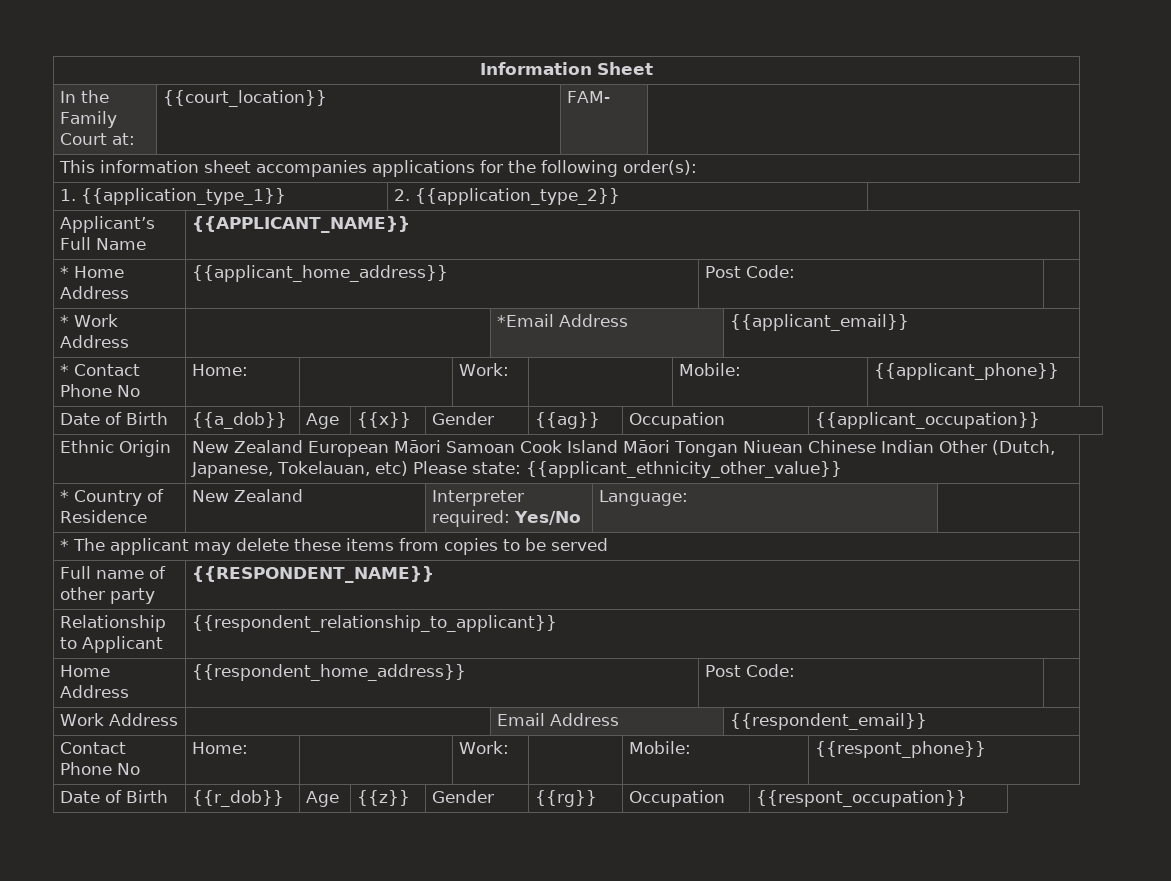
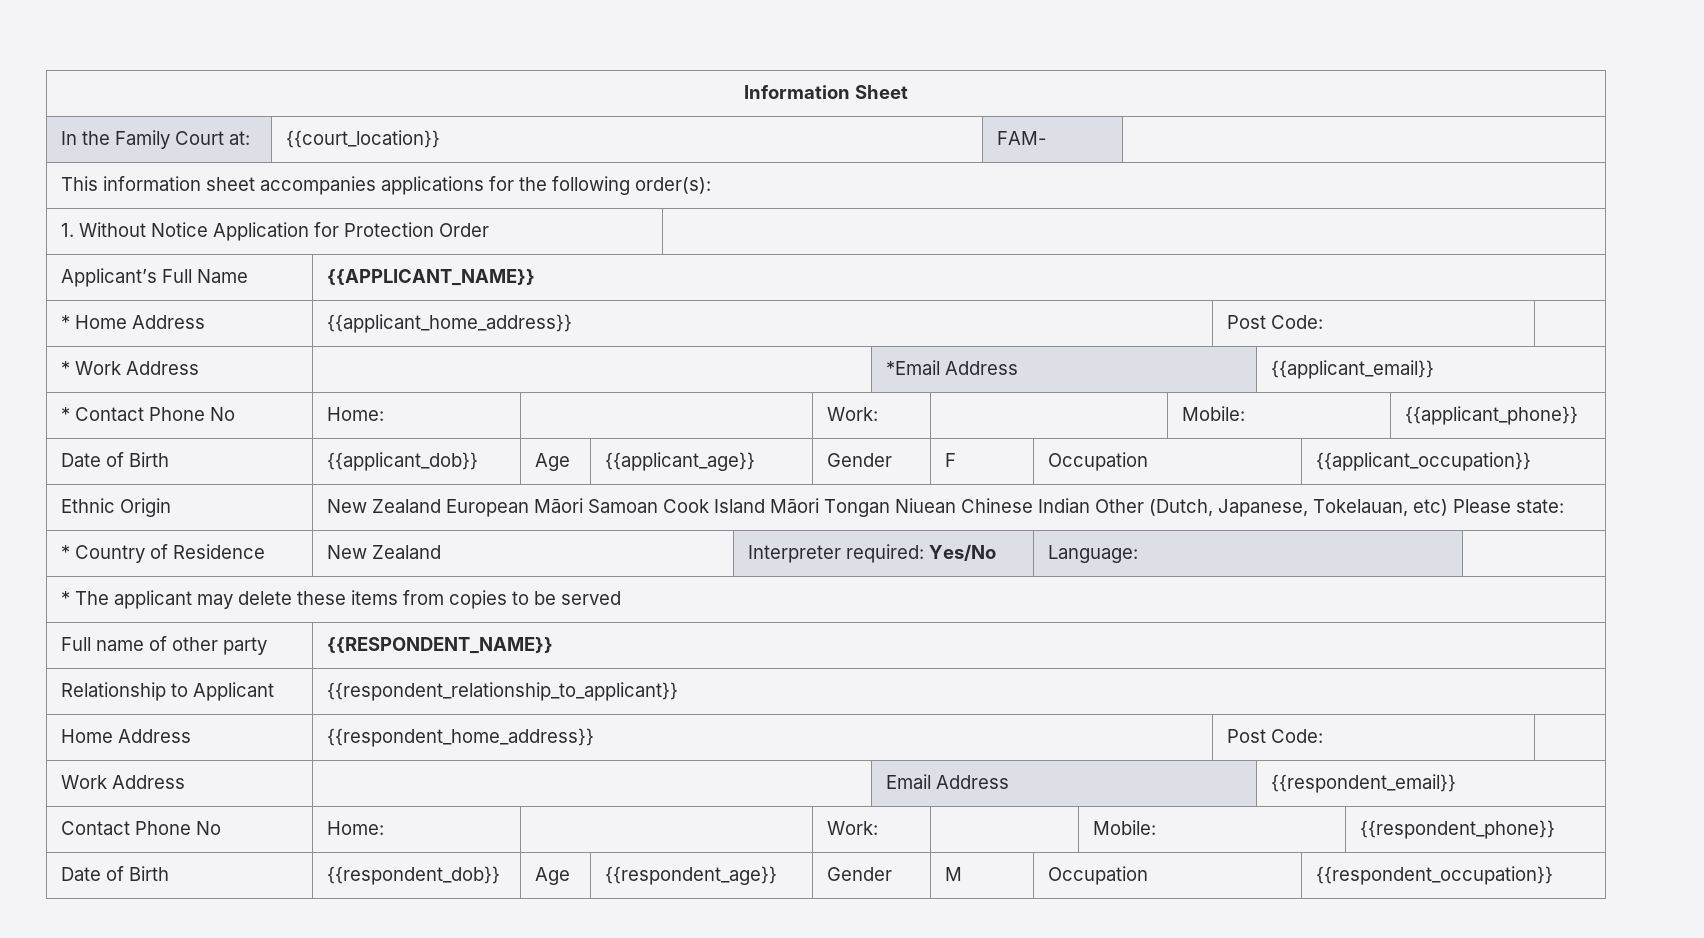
[81,188,287,205] [394,188,621,205] {{application_type_1}} | 2. {{application_type_2}} -> [79,222,490,241] Without Notice Application for Protection Order |
[192,412,288,429] [306,413,340,429] [357,412,412,428] [432,412,495,425] [535,412,601,429] {{a_dob}} | Age | {{x}} | Gender | {{ag}} -> [327,452,479,471] [535,453,571,471] [605,452,756,471] [827,453,893,467] [945,453,957,467] {{applicant_dob}} | Age | {{applicant_age}} | Gender | F
[526,461,843,478] {{applicant_ethnicity_other_value}} -> (1565, 506) none
[815,741,987,758] [60,790,169,803] [192,790,285,807] [306,791,340,807] [357,790,411,806] [432,790,495,803] [535,790,598,807] [629,790,726,807] [756,790,968,807] {{respont_phone}} // Date of Birth | {{r_dob}} | Age | {{z}} | Gender | {{rg}} | Occupation | {{respont_occupation}} -> [1360,820,1556,839] [61,866,170,881] [327,866,501,885] [535,867,571,885] [605,866,778,885] [827,867,893,881] [945,867,963,881] [1048,866,1149,885] [1316,866,1554,885] {{respondent_phone}} // Date of Birth | {{respondent_dob}} | Age | {{respondent_age}} | Gender | M | Occupation | {{respondent_occupation}}

